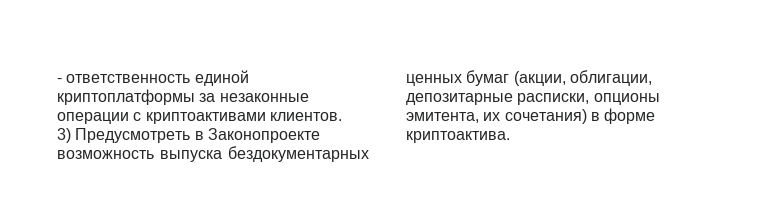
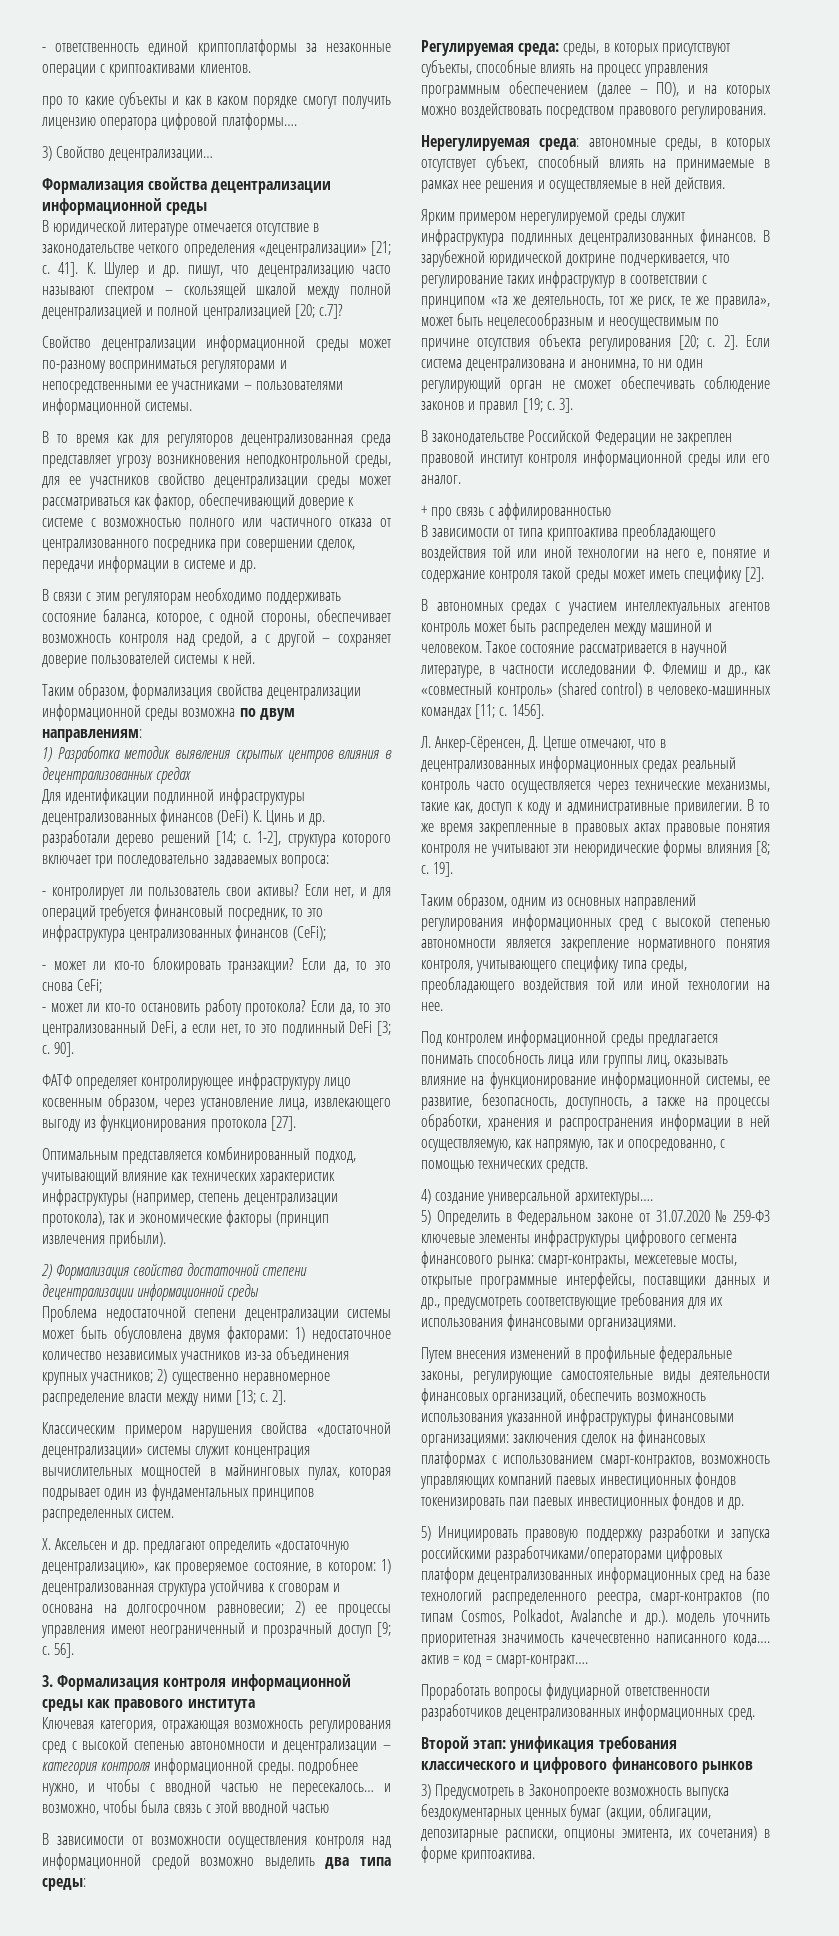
(342, 116) none -> [42,92,392,109] [41,113,297,130] [42,146,214,162] [42,177,332,194] [42,198,208,215] [42,220,319,236] [42,241,391,257] [42,262,392,278] [42,283,391,299] [42,304,343,320] [42,335,391,352] [42,360,287,373] [42,381,343,394] [42,398,193,415] [42,431,391,447] [42,452,391,468] [42,473,391,489] [42,493,354,510] [42,518,391,527] [42,539,355,552] [42,556,256,573] [42,588,342,605] [42,609,391,626] [42,631,391,647] [42,652,255,668] [42,683,361,700] [42,704,295,721] [42,729,142,742] [42,746,392,763] [42,767,192,784] [42,788,305,805] [42,809,326,826] [42,830,391,847] [42,855,329,868] [42,884,391,900] [42,904,323,921] [42,925,326,942] [42,957,392,974] [42,979,103,993] [42,999,391,1016] [42,1021,391,1037] [42,1042,75,1057] [42,1073,351,1090] [42,1094,391,1111] [42,1115,296,1132] [42,1147,356,1164] [41,1169,335,1185] [42,1189,338,1206] [42,1210,329,1227] [42,1231,167,1248] [41,1263,307,1280] [42,1284,260,1301] [42,1305,391,1322] [42,1326,391,1343] [42,1347,349,1364] [42,1369,330,1385] [42,1390,287,1406] [42,1422,391,1438] [42,1446,310,1459] [42,1464,391,1480] [42,1484,314,1501] [42,1509,175,1522] [42,1538,350,1554] [42,1559,391,1575] [42,1580,340,1596] [42,1601,391,1617] [41,1622,391,1638] [42,1643,75,1658] [42,1674,351,1691] [42,1699,255,1712] [42,1717,391,1733] [42,1738,391,1754] [42,1758,358,1775] [42,1779,391,1796] [42,1800,330,1816] [42,1833,391,1849] [42,1853,391,1870] [42,1878,86,1891] [421,40,730,56] [421,60,708,77] [421,81,771,98] [421,103,766,119] [421,135,771,151] [421,155,770,172] [421,177,726,193] [421,209,685,225] [421,229,770,246] [421,250,730,267] [421,271,707,288] [421,296,770,309] [421,313,719,330] [421,334,770,351] [421,359,704,372] [421,376,770,393] [421,398,573,414] [421,430,732,446] [421,450,770,467] [421,475,461,484] [421,503,611,520] [421,524,716,541] [421,546,770,561] [421,566,765,583] [421,599,770,615] [421,619,713,636] [421,641,727,657] [420,662,771,678] [421,682,771,699] [421,704,544,719] [420,736,667,752] [421,756,736,773] [421,781,770,794] [421,799,770,815] [421,823,770,836] [421,840,770,857] [421,862,454,877] [421,893,696,910] [421,914,770,931] [421,939,770,952] [421,956,687,973] [421,977,770,994] [421,1002,443,1011] [421,1030,718,1047] [421,1051,729,1068] [421,1072,770,1089] [421,1093,770,1110] [421,1114,770,1131] [421,1139,726,1152] [421,1160,589,1173] [421,1189,653,1205] [421,1210,770,1226] [421,1230,737,1247] [421,1251,737,1268] [421,1272,770,1289] [421,1293,723,1310] [421,1314,677,1331] [421,1346,732,1363] [421,1371,770,1384] [421,1388,706,1405] [421,1409,734,1426] [421,1430,706,1447] [421,1451,770,1468] [420,1472,736,1489] [421,1493,745,1510] [421,1525,770,1542] [421,1546,724,1563] [421,1567,770,1584] [421,1589,770,1605] [421,1609,770,1626] [421,1634,770,1647] [421,1655,588,1668] [421,1683,710,1700] [421,1704,755,1721] [421,1736,677,1753] [421,1757,753,1774] // про то какие субъекты и как в каком порядке смогут получить лицензию оператора цифровой платформы…. // 3) Свойство децентрализации… // Формализация свойства децентрализации информационной среды // В юридической литературе отмечается отсутствие в законодательстве четкого определения «децентрализации» [21; с. 41]. К. Шулер и др. пишут, что децентрализацию часто называют спектром – скользящей шкалой между полной децентрализацией и полной централизацией [20; с.7]? // Свойство децентрализации информационной среды может по-разному восприниматься регуляторами и непосредственными ее участниками – пользователями информационной системы. // В то время как для регуляторов децентрализованная среда представляет угрозу возникновения неподконтрольной среды, для ее участников свойство децентрализации среды может рассматриваться как фактор, обеспечивающий доверие к системе с возможностью полного или частичного отказа от централизованного посредника при совершении сделок, передачи информации в системе и др. // В связи с этим регуляторам необходимо поддерживать состояние баланса, которое, с одной стороны, обеспечивает возможность контроля над средой, а с другой – сохраняет доверие пользователей системы к ней. // Таким образом, формализация свойства децентрализации информационной среды возможна по двум направлениям: // 1) Разработка методик выявления скрытых центров влияния в децентрализованных средах // Для идентификации подлинной инфраструктуры децентрализованных финансов (DeFi) К. Цинь и др. разработали дерево решений [14; с. 1-2], структура которого включает три последовательно задаваемых вопроса: // - контролирует ли пользователь свои активы? Если нет, и для операций требуется финансовый посредник, то это инфраструктура централизованных финансов (CeFi); // - может ли кто-то блокировать транзакции? Если да, то это снова CeFi; // - может ли кто-то остановить работу протокола? Если да, то это централизованный DeFi, а если нет, то это подлинный DeFi [3; с. 90]. // ФАТФ определяет контролирующее инфраструктуру лицо косвенным образом, через установление лица, извлекающего выгоду из функционирования протокола [27]. // Оптимальным представляется комбинированный подход, учитывающий влияние как технических характеристик инфраструктуры (например, степень децентрализации протокола), так и экономические факторы (принцип извлечения прибыли). // 2) Формализация свойства достаточной степени децентрализации информационной среды // Проблема недостаточной степени децентрализации системы может быть обусловлена двумя факторами: 1) недостаточное количество независимых участников из-за объединения крупных участников; 2) существенно неравномерное распределение власти между ними [13; с. 2]. // Классическим примером нарушения свойства «достаточной децентрализации» системы служит концентрация вычислительных мощностей в майнинговых пулах, которая подрывает один из фундаментальных принципов распределенных систем. // Х. Аксельсен и др. предлагают определить «достаточную децентрализацию», как проверяемое состояние, в котором: 1) децентрализованная структура устойчива к сговорам и основана на долгосрочном равновесии; 2) ее процессы управления имеют неограниченный и прозрачный доступ [9; с. 56]. // 3. Формализация контроля информационной среды как правового института // Ключевая категория, отражающая возможность регулирования сред с высокой степенью автономности и децентрализации – категория контроля информационной среды. подробнее нужно, и чтобы с вводной частью не пересекалось… и возможно, чтобы была связь с этой вводной частью // В зависимости от возможности осуществления контроля над информационной средой возможно выделить два типа среды: // Регулируемая среда: среды, в которых присутствуют субъекты, способные влиять на процесс управления программным обеспечением (далее – ПО), и на которых можно воздействовать посредством правового регулирования. // Нерегулируемая среда: автономные среды, в которых отсутствует субъект, способный влиять на принимаемые в рамках нее решения и осуществляемые в ней действия. // Ярким примером нерегулируемой среды служит инфраструктура подлинных децентрализованных финансов. В зарубежной юридической доктрине подчеркивается, что регулирование таких инфраструктур в соответствии с принципом «та же деятельность, тот же риск, те же правила», может быть нецелесообразным и неосуществимым по причине отсутствия объекта регулирования [20; с. 2]. Если система децентрализована и анонимна, то ни один регулирующий орган не сможет обеспечивать соблюдение законов и правил [19; с. 3]. // В законодательстве Российской Федерации не закреплен правовой институт контроля информационной среды или его аналог. // + про связь с аффилированностью // В зависимости от типа криптоактива преобладающего воздействия той или иной технологии на него е, понятие и содержание контроля такой среды может иметь специфику [2]. // В автономных средах с участием интеллектуальных агентов контроль может быть распределен между машиной и человеком. Такое состояние рассматривается в научной литературе, в частности исследовании Ф. Флемиш и др., как «совместный контроль» (shared control) в человеко-машинных командах [11; с. 1456]. // Л. Анкер-Сёренсен, Д. Цетше отмечают, что в децентрализованных информационных средах реальный контроль часто осуществляется через технические механизмы, такие как, доступ к коду и административные привилегии. В то же время закрепленные в правовых актах правовые понятия контроля не учитывают эти неюридические формы влияния [8; с. 19]. // Таким образом, одним из основных направлений регулирования информационных сред с высокой степенью автономности является закрепление нормативного понятия контроля, учитывающего специфику типа среды, преобладающего воздействия той или иной технологии на нее. // Под контролем информационной среды предлагается понимать способность лица или группы лиц, оказывать влияние на функционирование информационной системы, ее развитие, безопасность, доступность, а также на процессы обработки, хранения и распространения информации в ней осуществляемую, как напрямую, так и опосредованно, с помощью технических средств. // 4) создание универсальной архитектуры…. // 5) Определить в Федеральном законе от 31.07.2020 № 259-ФЗ ключевые элементы инфраструктуры цифрового сегмента финансового рынка: смарт-контракты, межсетевые мосты, открытые программные интерфейсы, поставщики данных и др., предусмотреть соответствующие требования для их использования финансовыми организациями. // Путем внесения изменений в профильные федеральные законы, регулирующие самостоятельные виды деятельности финансовых организаций, обеспечить возможность использования указанной инфраструктуры финансовыми организациями: заключения сделок на финансовых платформах с использованием смарт-контрактов, возможность управляющих компаний паевых инвестиционных фондов токенизировать паи паевых инвестиционных фондов и др. // 5) Инициировать правовую поддержку разработки и запуска российскими разработчиками/операторами цифровых платформ децентрализованных информационных сред на базе технологий распределенного реестра, смарт-контрактов (по типам Cosmos, Polkadot, Avalanche и др.). модель уточнить приоритетная значимость качечесвтенно написанного кода…. актив = код = смарт-контракт…. // Проработать вопросы фидуциарной ответственности разработчиков децентрализованных информационных сред. // Второй этап: унификация требования классического и цифрового финансового рынков

